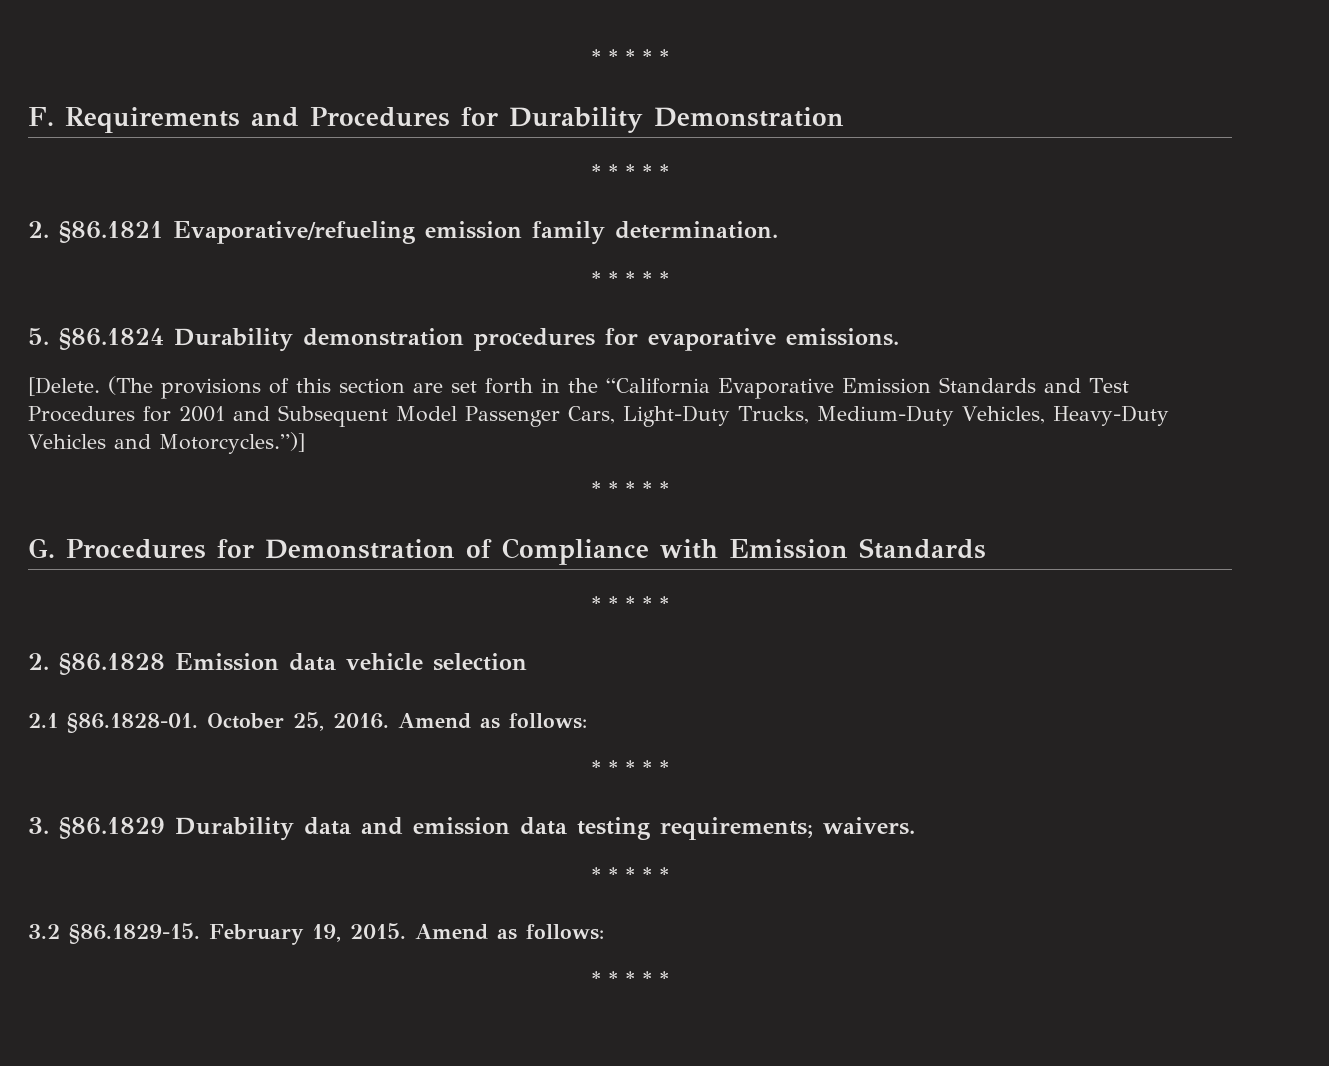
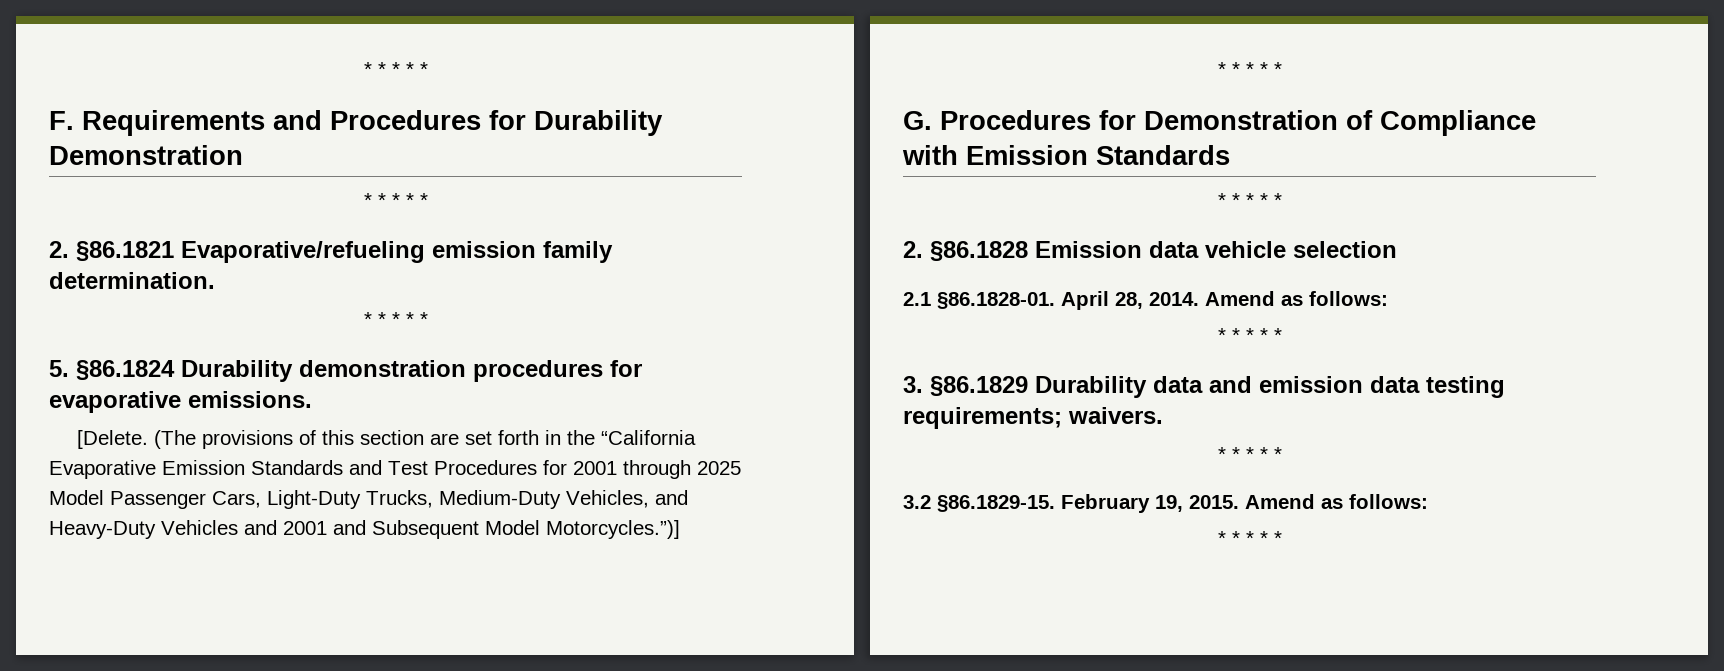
[233,405,388,427] and Subsequent -> [623,460,741,479] through 2025
(1045, 415) none -> [655,490,688,505] and
(151, 441) none -> [283,520,540,539] 2001 and Subsequent Model
[207,712,389,731] October 25, 2016. -> [1061,291,1199,310] April 28, 2014.

